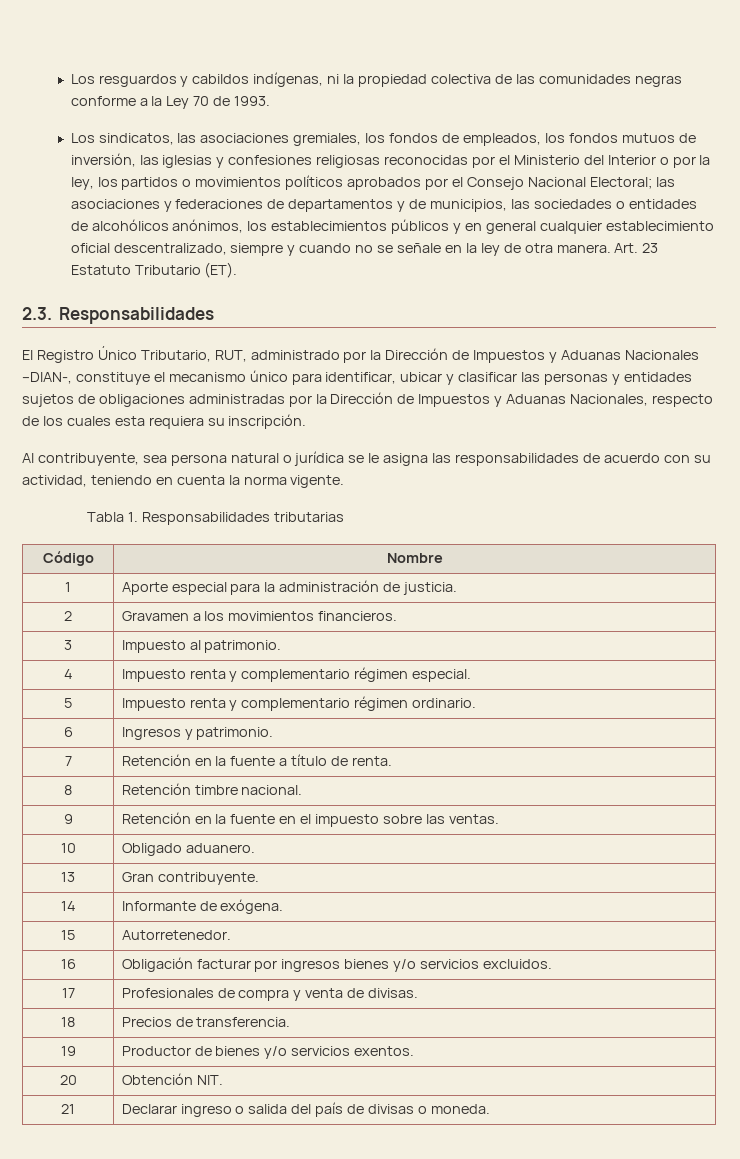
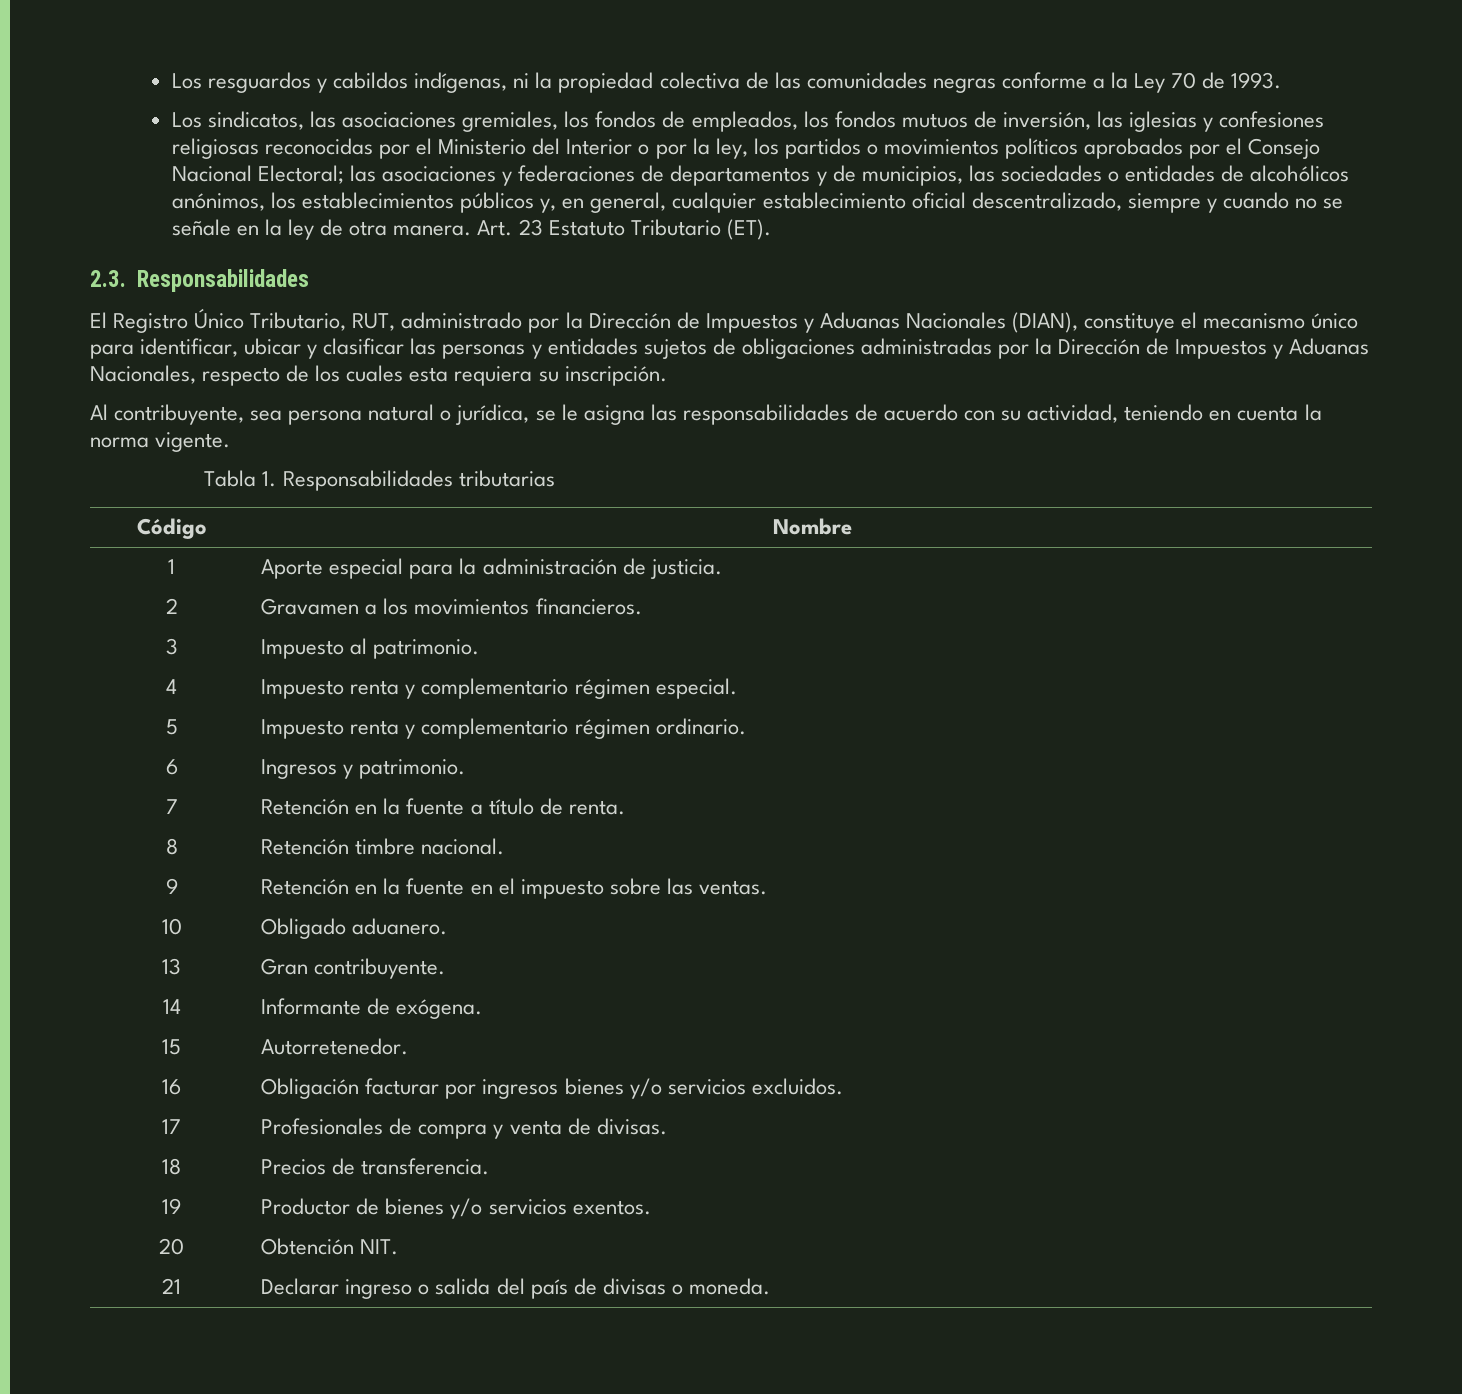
[453,221,536,234] y en general -> [540,192,667,213] y, en general,
[22,372,72,384] –DIAN-, -> [1012,312,1079,333] (DIAN),
[294,451,345,466] jurídica -> [455,404,530,425] jurídica,

